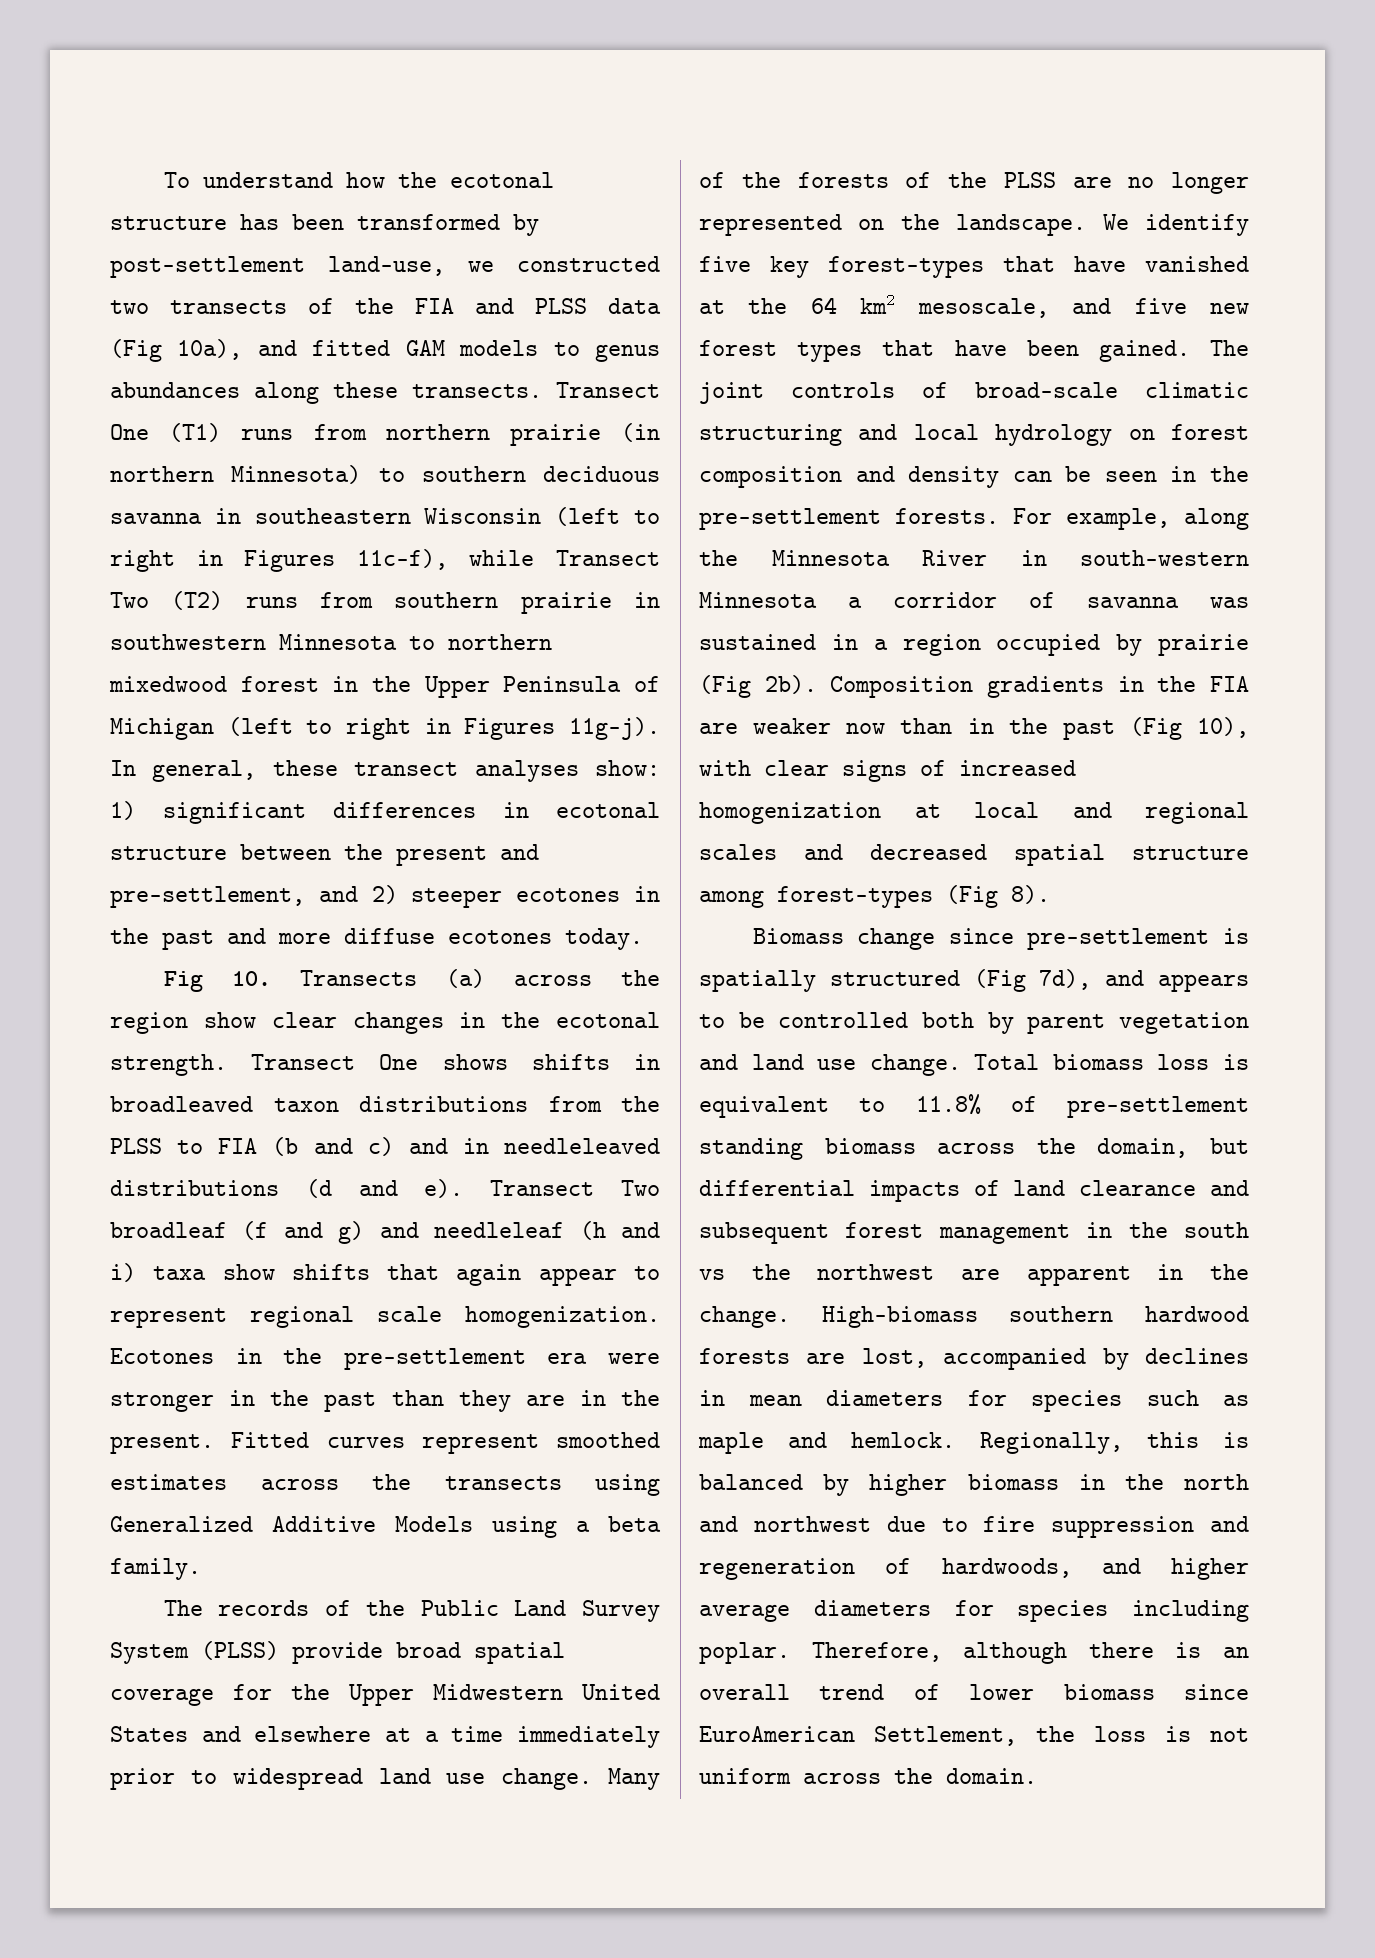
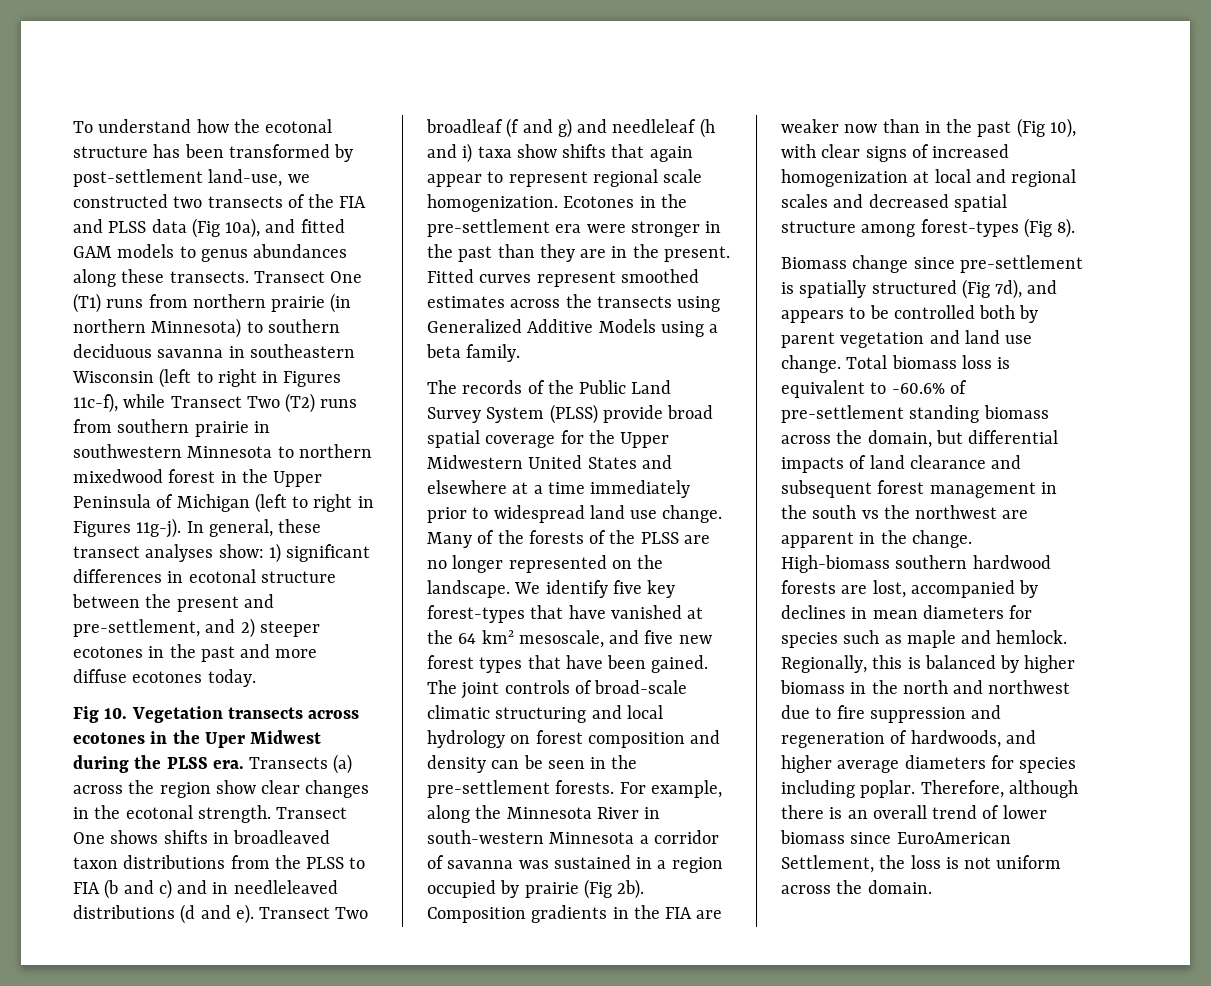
(271, 978) none -> [131,706,360,723] [73,730,322,748] [73,755,244,773] Vegetation transects across ecotones in the Uper Midwest during the PLSS era.
[915,1094,981,1115] 11.8% -> [891,383,945,394] -60.6%

